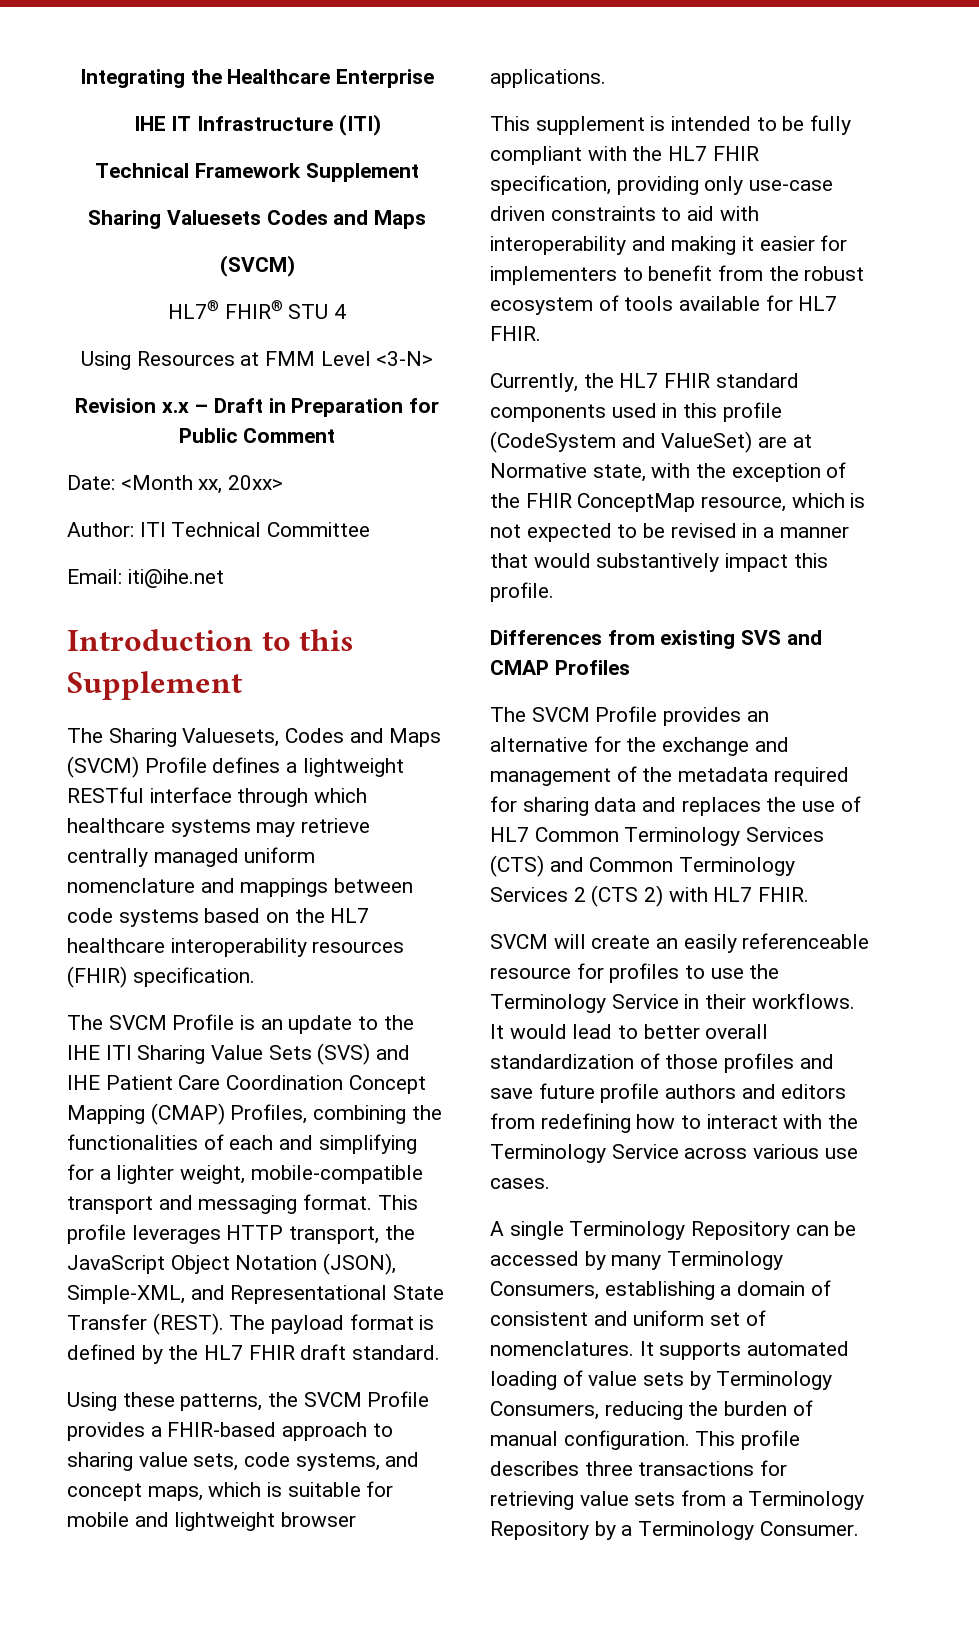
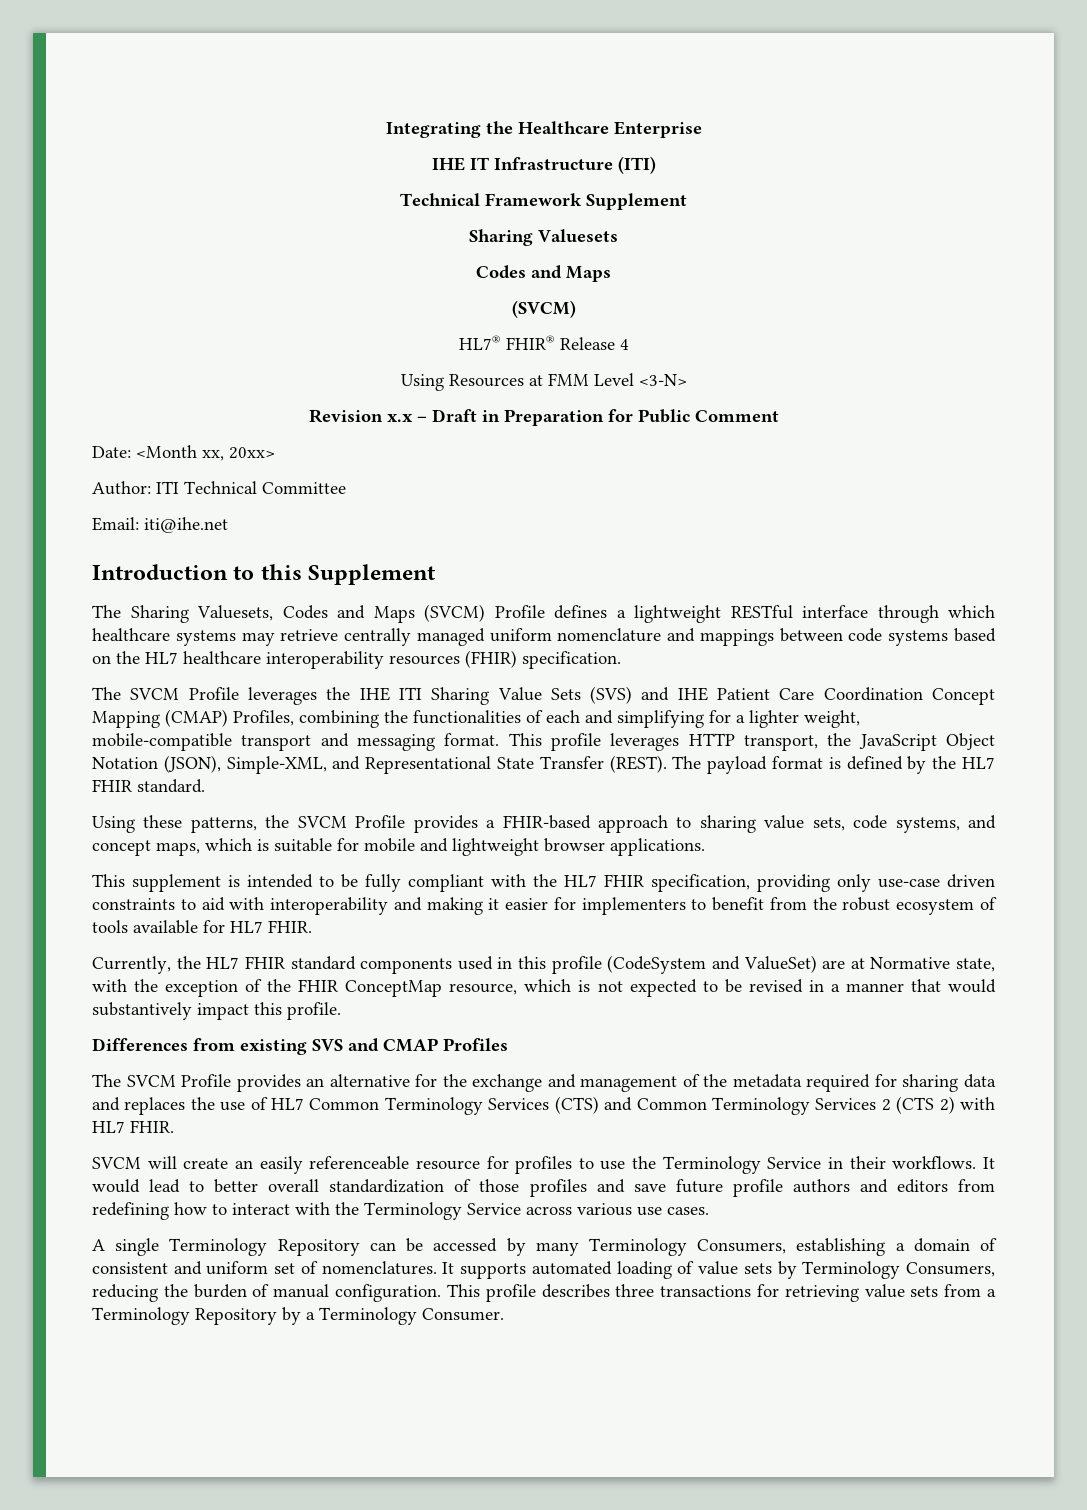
(261, 217) none -> (618, 236) //
[288,304,329,319] STU -> [559,337,615,350] Release
[240,1015,379,1034] is an update to -> [247,687,317,705] leverages
[300,1344,347,1360] draft -> (132, 785) none

